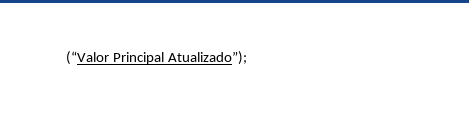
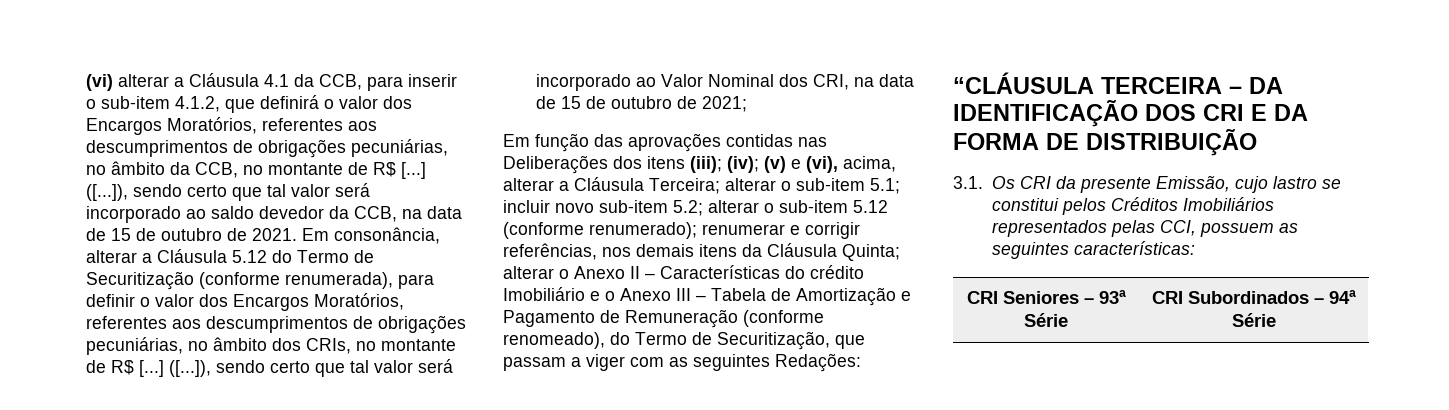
[66,51,247,65] (“Valor Principal Atualizado”); -> [85,73,457,91] [85,95,412,113] [85,117,377,135] [85,139,448,158] [85,161,426,179] [85,183,370,201] [85,206,462,223] [85,227,440,244] [85,249,374,263] [85,271,434,290] [85,293,404,311] [85,315,466,334] [85,337,456,355] [85,359,453,377] [535,74,914,91] [535,96,747,112] [503,133,827,152] [503,155,896,174] [503,177,900,194] [503,200,888,216] [503,222,860,239] [503,243,900,261] [503,265,864,279] [503,287,911,306] [503,309,824,328] [503,331,865,350] [503,353,861,372] [953,72,1283,94] [953,100,1308,127] [953,129,1257,156] [953,176,1341,193] [991,197,1274,215] [991,220,1298,237] [991,241,1195,259] [966,290,1126,304] [1024,313,1068,327] [1151,290,1356,304] [1231,313,1276,327] (vi) alterar a Cláusula 4.1 da CCB, para inserir o sub-item 4.1.2, que definirá o valor dos Encargos Moratórios, referentes aos descumprimentos de obrigações pecuniárias, no âmbito da CCB, no montante de R$ [...] ([...]), sendo certo que tal valor será incorporado ao saldo devedor da CCB, na data de 15 de outubro de 2021. Em consonância, alterar a Cláusula 5.12 do Termo de Securitização (conforme renumerada), para definir o valor dos Encargos Moratórios, referentes aos descumprimentos de obrigações pecuniárias, no âmbito dos CRIs, no montante de R$ [...] ([...]), sendo certo que tal valor será incorporado ao Valor Nominal dos CRI, na data de 15 de outubro de 2021; // Em função das aprovações contidas nas Deliberações dos itens (iii); (iv); (v) e (vi), acima, alterar a Cláusula Terceira; alterar o sub-item 5.1; incluir novo sub-item 5.2; alterar o sub-item 5.12 (conforme renumerado); renumerar e corrigir referências, nos demais itens da Cláusula Quinta; alterar o Anexo II – Características do crédito Imobiliário e o Anexo III – Tabela de Amortização e Pagamento de Remuneração (conforme renomeado), do Termo de Securitização, que passam a viger com as seguintes Redações: // “CLÁUSULA TERCEIRA – DA IDENTIFICAÇÃO DOS CRI E DA FORMA DE DISTRIBUIÇÃO // 3.1. Os CRI da presente Emissão, cujo lastro se constitui pelos Créditos Imobiliários representados pelas CCI, possuem as seguintes características: // CRI Seniores – 93ª Série | CRI Subordinados – 94ª Série

